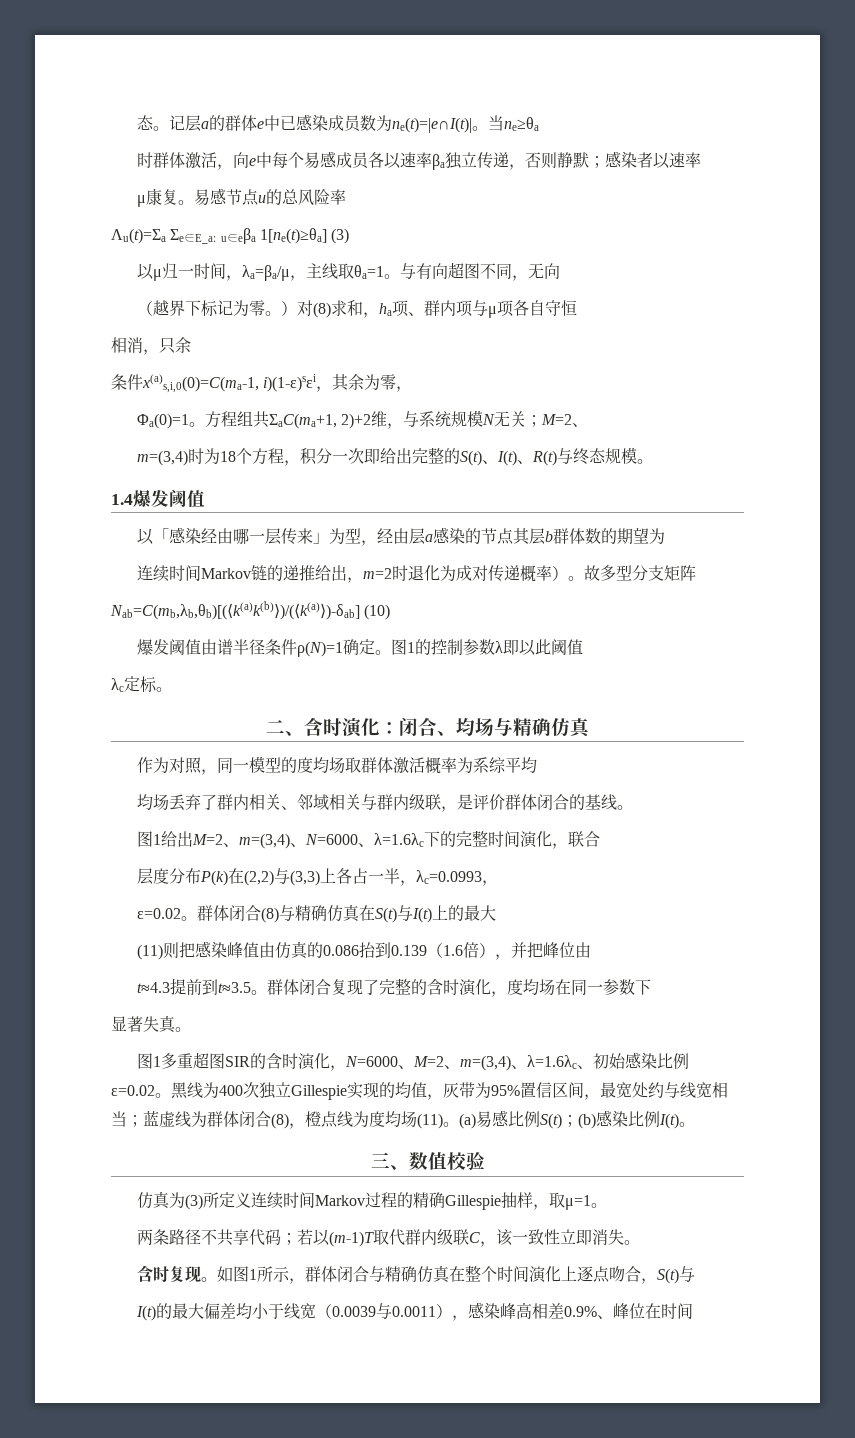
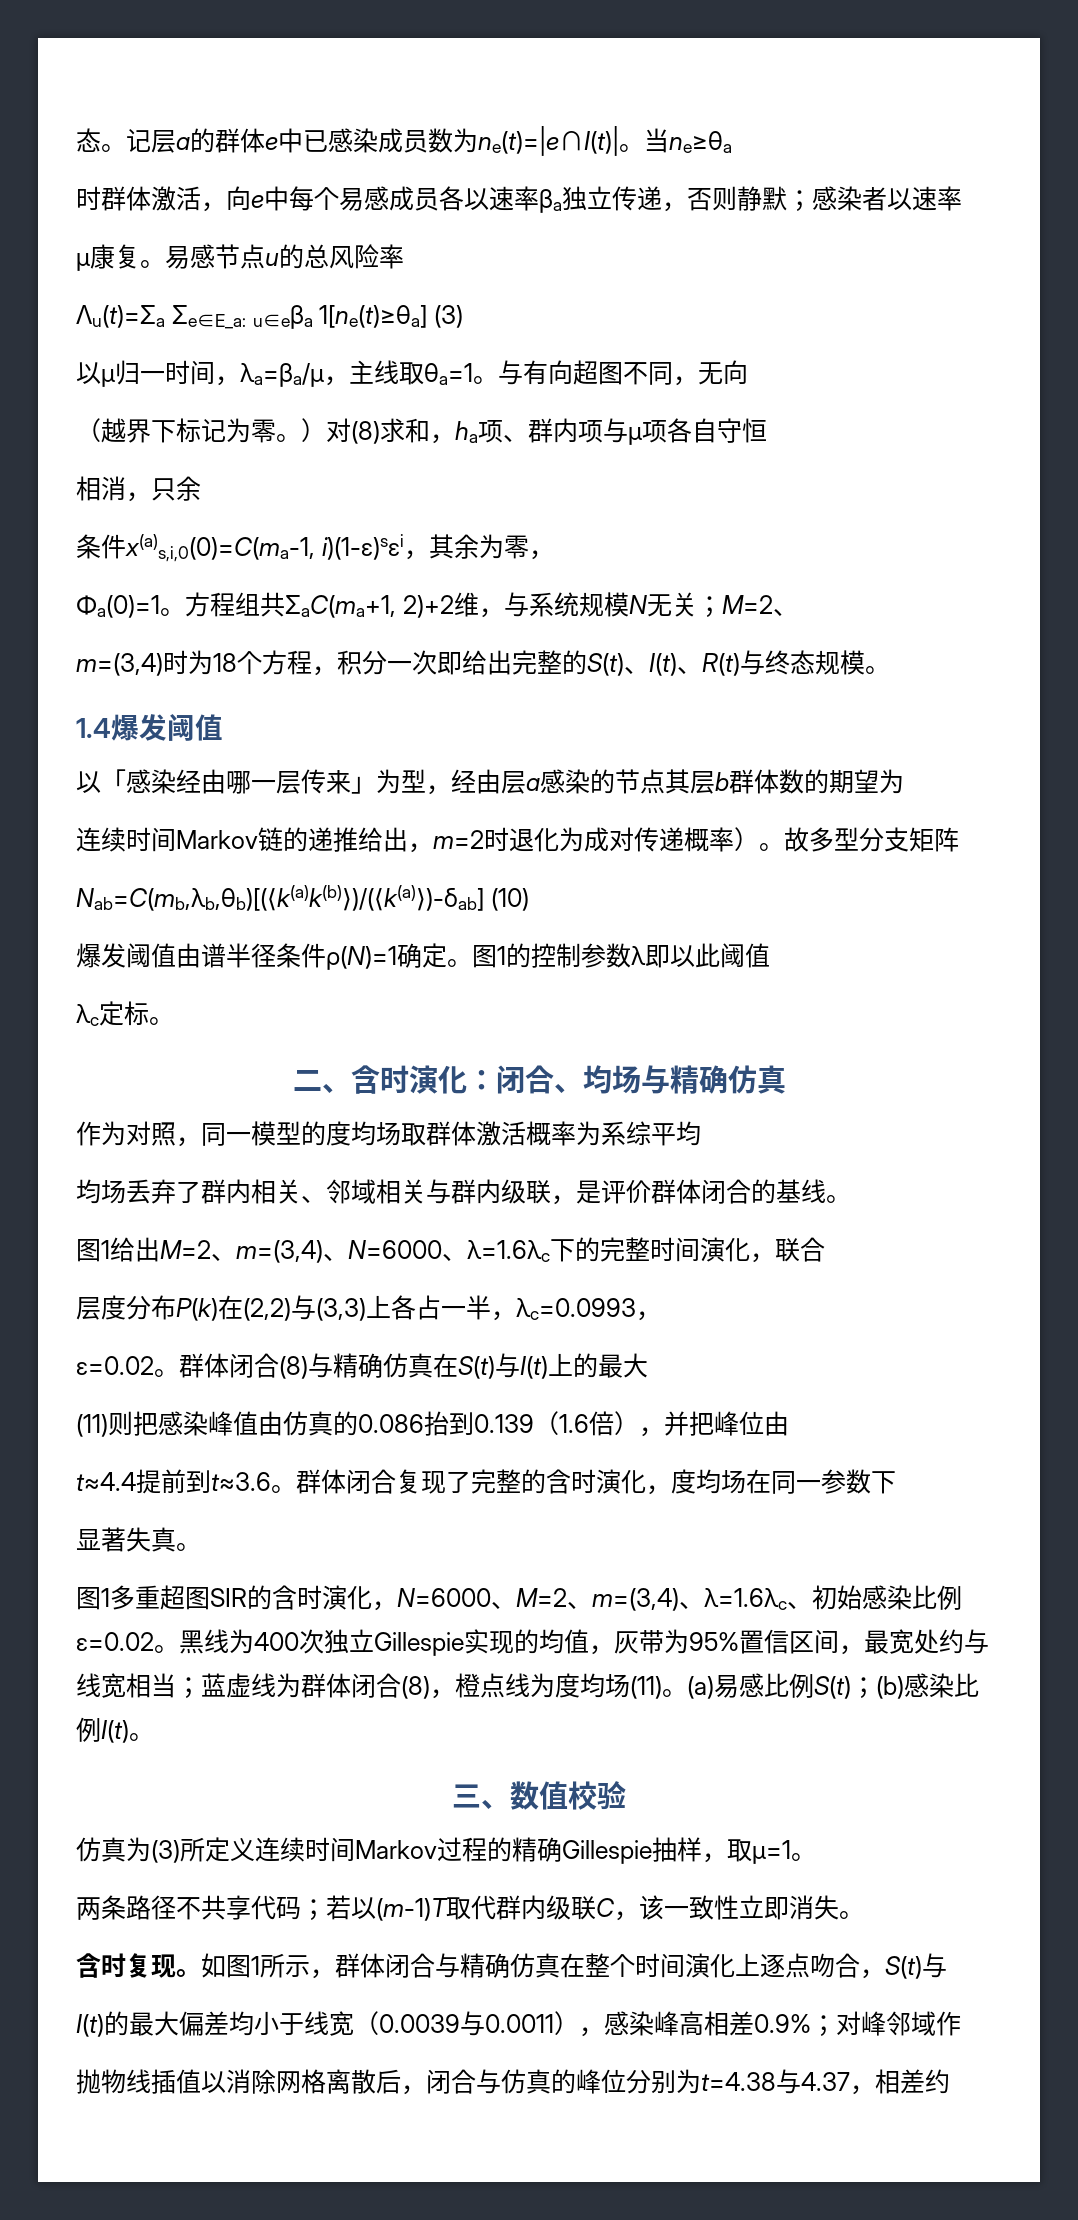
[136,978,251,995] t≈4.3提前到t≈3.5 -> [76,1469,271,1494] t≈4.4提前到t≈3.6
[596,1303,693,1319] 、峰位在时间 -> [811,2011,961,2037] [76,2069,950,2095] ；对峰邻域作 // 抛物线插值以消除网格离散后，闭合与仿真的峰位分别为t=4.38与4.37，相差约

